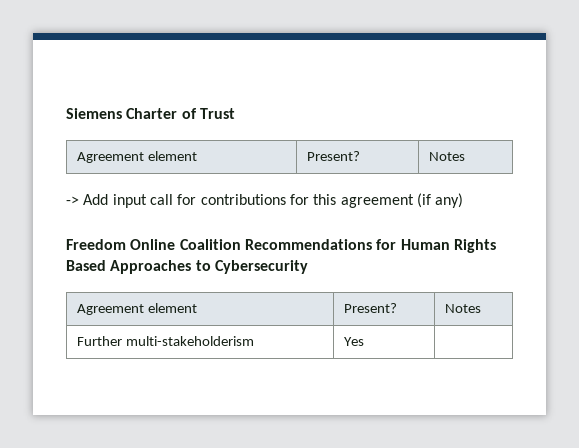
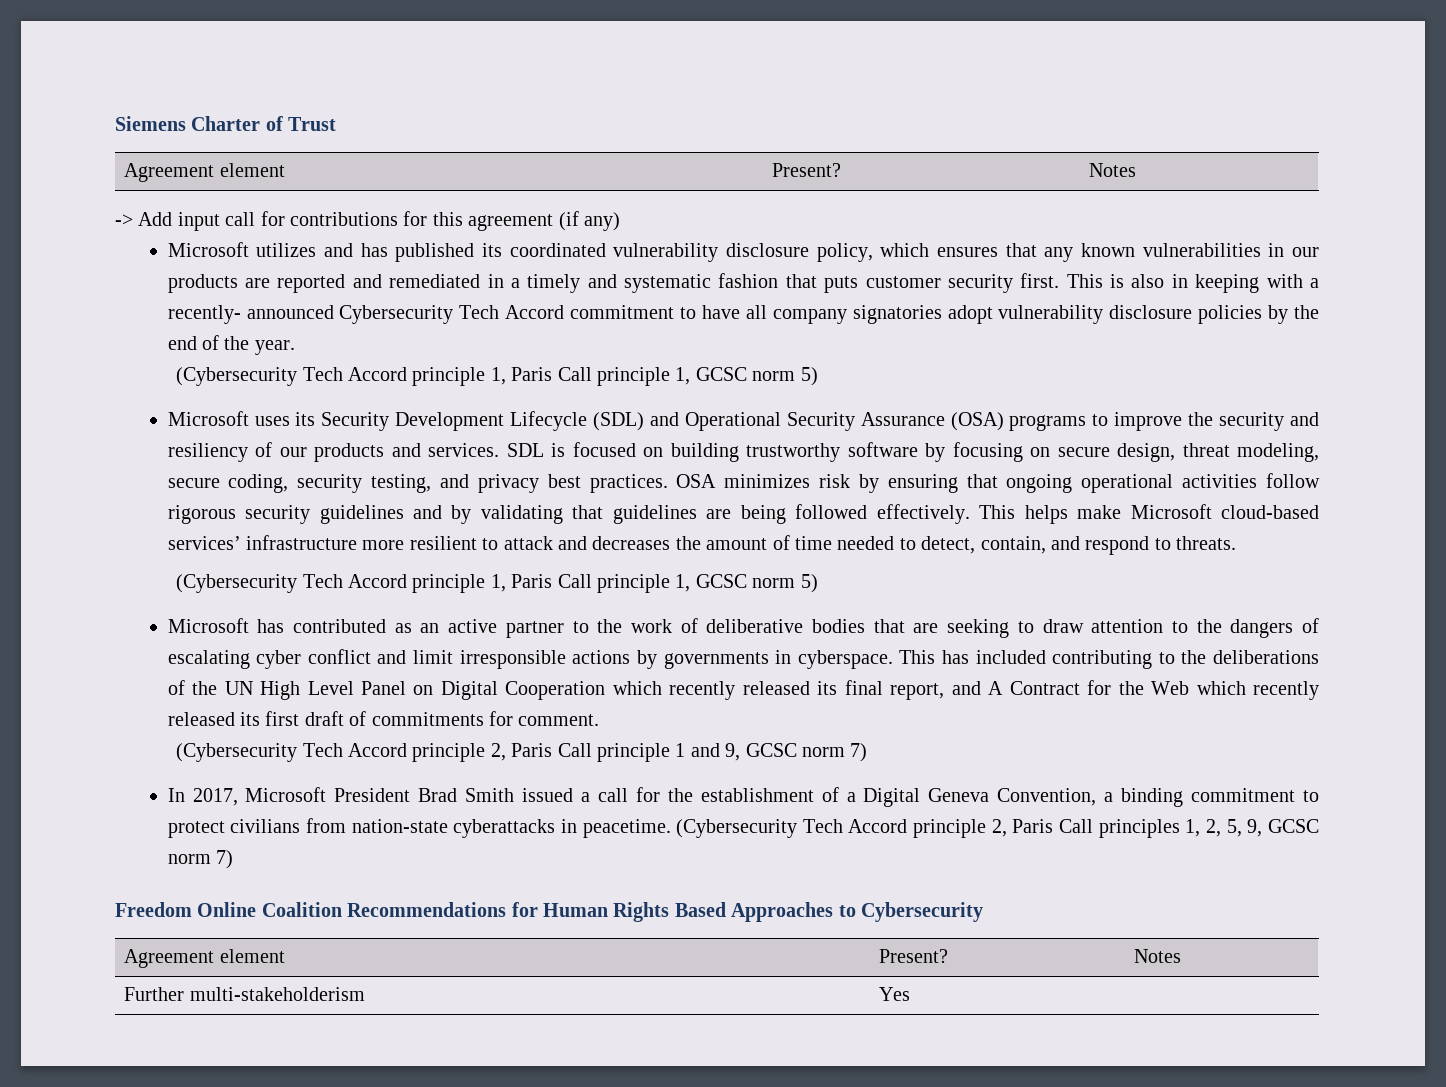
(464, 200) none -> [167,242,1319,262] [167,273,1319,293] [167,305,1319,324] [167,335,295,355] [176,367,818,386] [167,411,1319,431] [167,442,1319,462] [167,473,1320,493] [167,504,1319,524] [167,535,1237,555] [176,574,818,593] [167,618,1319,638] [167,649,1319,669] [167,680,1319,700] [167,711,600,726] [176,743,868,762] [167,787,1320,807] [167,818,1319,838] [167,850,234,869] // Microsoft utilizes and has published its coordinated vulnerability disclosure policy, which ensures that any known vulnerabilities in our products are reported and remediated in a timely and systematic fashion that puts customer security first. This is also in keeping with a recently- announced Cybersecurity Tech Accord commitment to have all company signatories adopt vulnerability disclosure policies by the end of the year. // (Cybersecurity Tech Accord principle 1, Paris Call principle 1, GCSC norm 5) // Microsoft uses its Security Development Lifecycle (SDL) and Operational Security Assurance (OSA) programs to improve the security and resiliency of our products and services. SDL is focused on building trustworthy software by focusing on secure design, threat modeling, secure coding, security testing, and privacy best practices. OSA minimizes risk by ensuring that ongoing operational activities follow rigorous security guidelines and by validating that guidelines are being followed effectively. This helps make Microsoft cloud-based services’ infrastructure more resilient to attack and decreases the amount of time needed to detect, contain, and respond to threats. // (Cybersecurity Tech Accord principle 1, Paris Call principle 1, GCSC norm 5) // Microsoft has contributed as an active partner to the work of deliberative bodies that are seeking to draw attention to the dangers of escalating cyber conflict and limit irresponsible actions by governments in cyberspace. This has included contributing to the deliberations of the UN High Level Panel on Digital Cooperation which recently released its final report, and A Contract for the Web which recently released its first draft of commitments for comment. // (Cybersecurity Tech Accord principle 2, Paris Call principle 1 and 9, GCSC norm 7) // In 2017, Microsoft President Brad Smith issued a call for the establishment of a Digital Geneva Convention, a binding commitment to protect civilians from nation-state cyberattacks in peacetime. (Cybersecurity Tech Accord principle 2, Paris Call principles 1, 2, 5, 9, GCSC norm 7)

